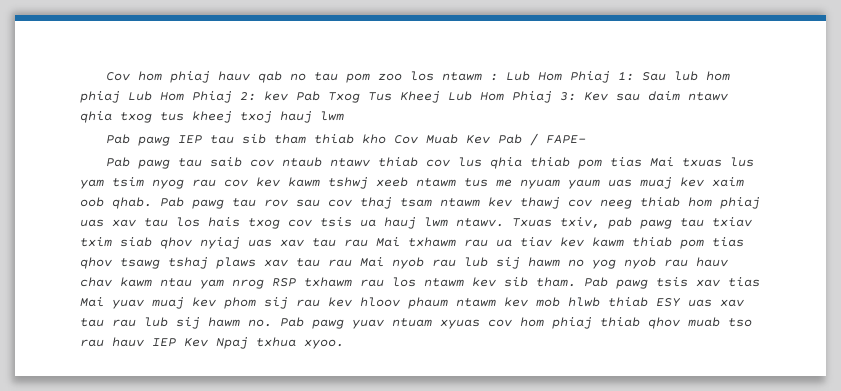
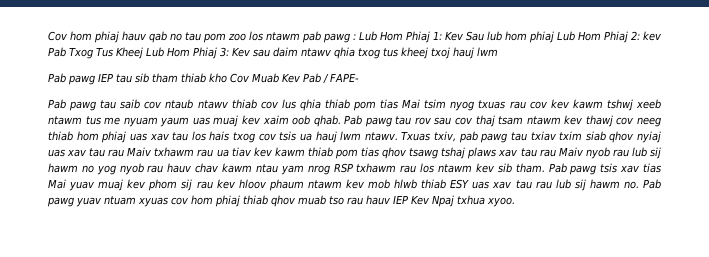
(482, 76) none -> [302,31,350,43] pab pawg
(634, 76) none -> [445,31,463,41] Kev
[681,157,754,167] [80,179,104,189] txuas lus yam -> (421, 104) none
(184, 184) none -> [478,100,506,109] txuas
[376,237,400,247] Mai -> [127,147,152,157] Maiv
[360,257,384,267] Mai -> [558,147,583,157] Maiv

